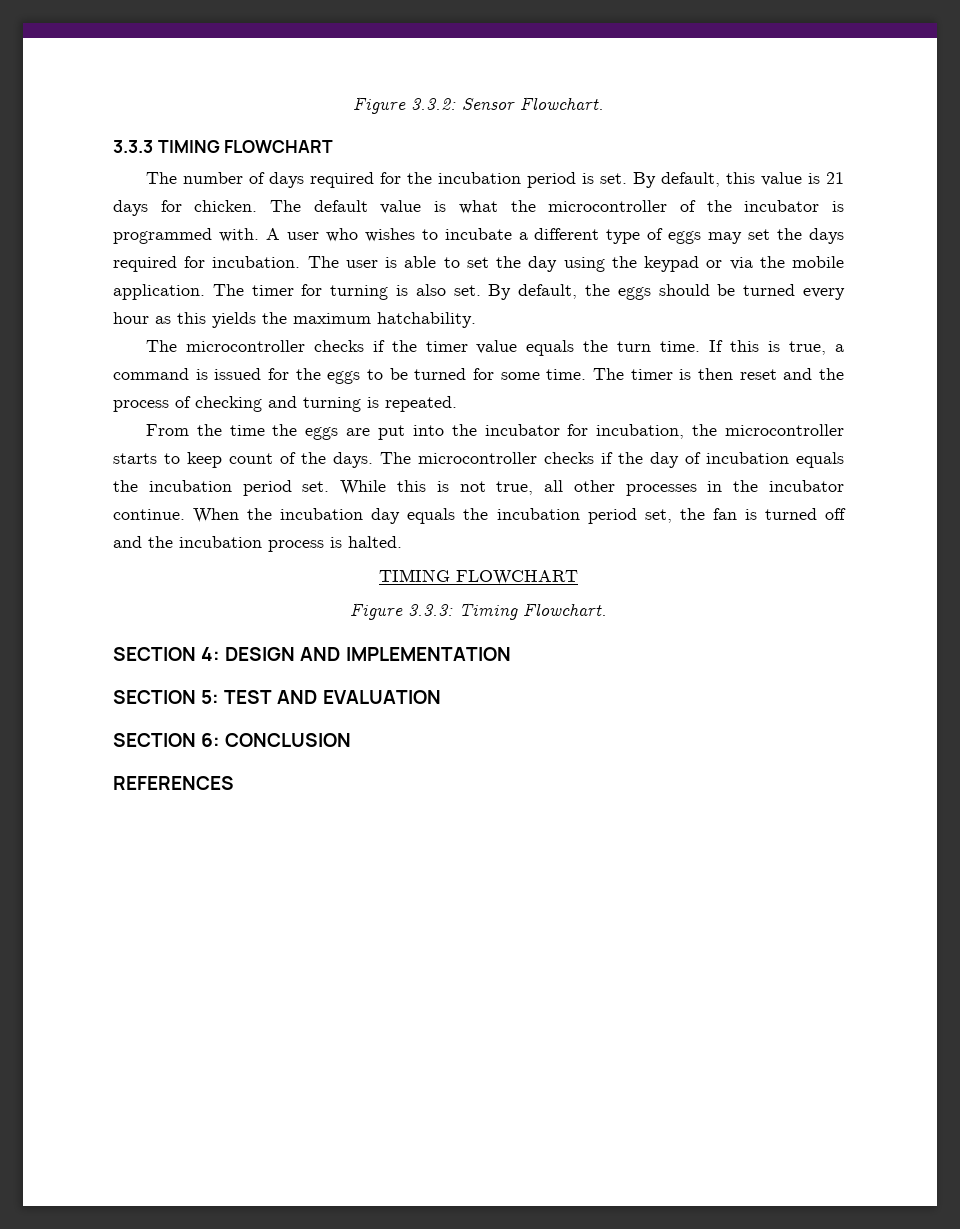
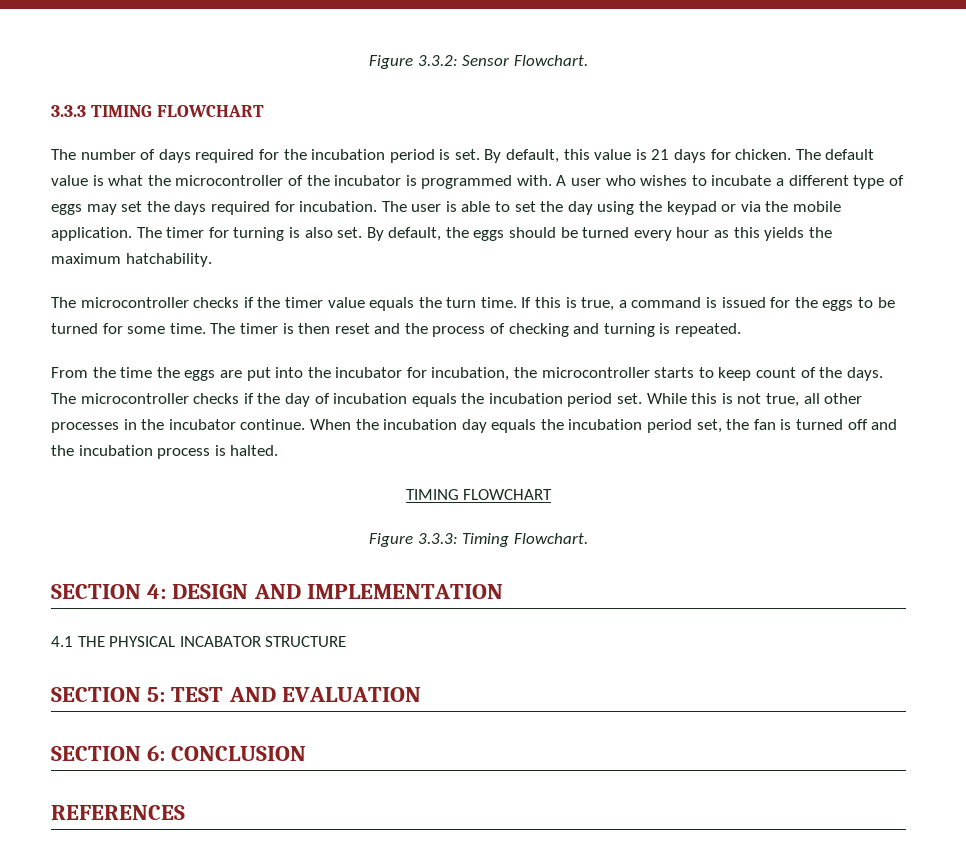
(511, 654) none -> [51,636,347,647] // 4.1 THE PHYSICAL INCABATOR STRUCTURE

